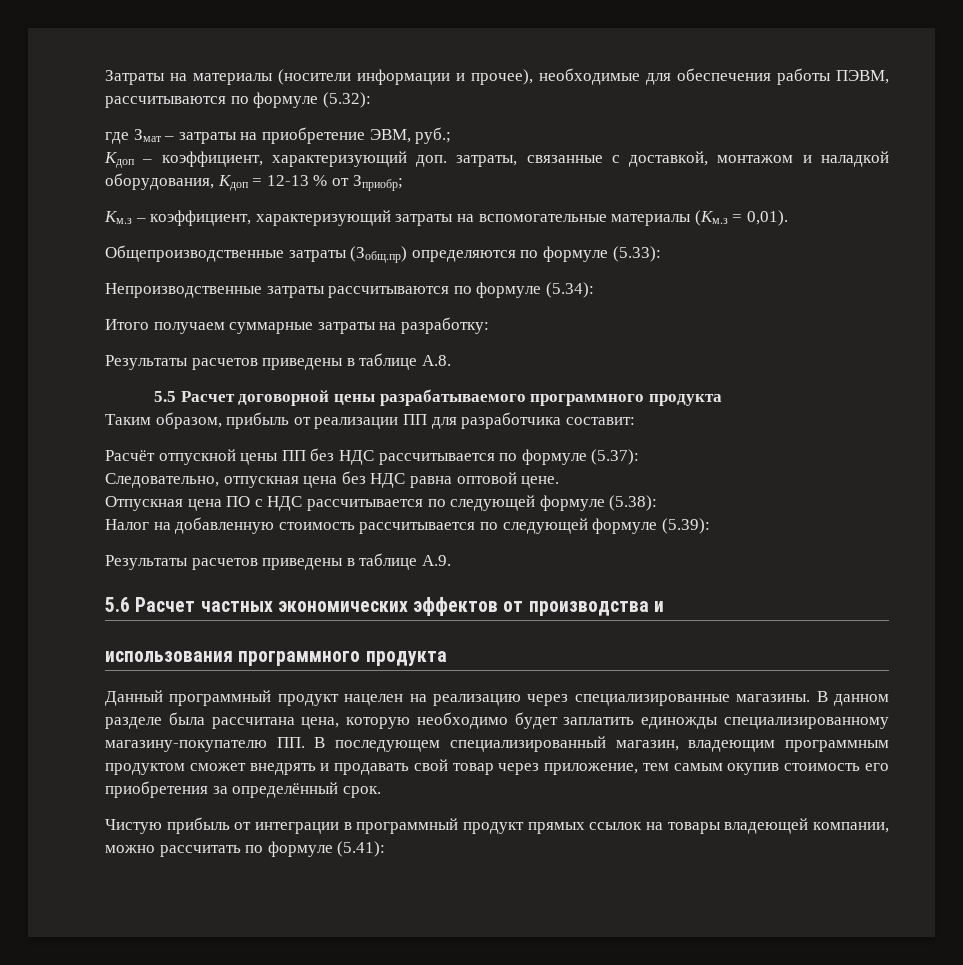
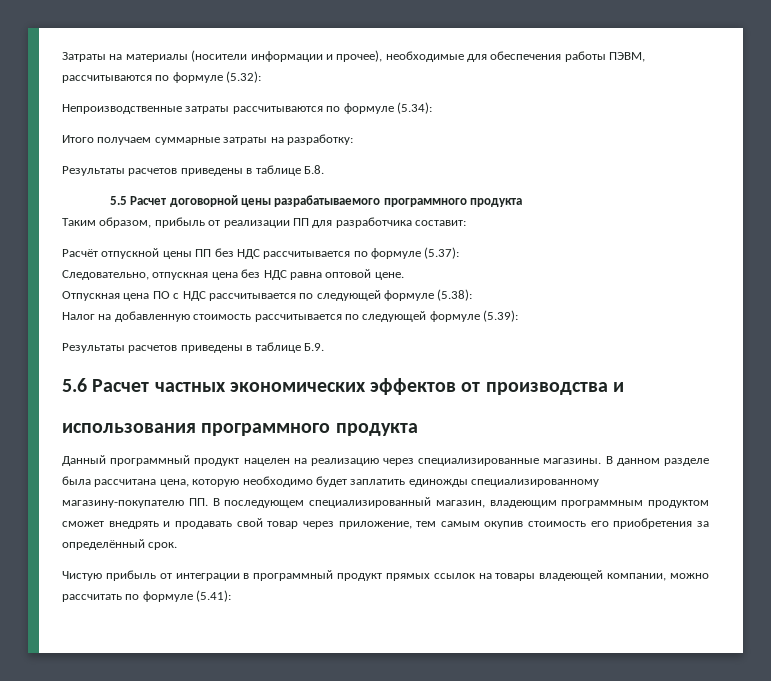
[105,127,452,144] [104,151,889,168] [105,173,403,191] [104,210,788,226] [105,245,661,263] // где Змат – затраты на приобретение ЭВМ, руб.; // Kдоп – коэффициент, характеризующий доп. затраты, связанные с доставкой, монтажом и наладкой оборудования, Kдоп = 12-13 % от Зприобр; // Kм.з – коэффициент, характеризующий затраты на вспомогательные материалы (Kм.з = 0,01). // Общепроизводственные затраты (Зобщ.пр) определяются по формуле (5.33): -> (262, 77) none
[421,355,451,366] А.8. -> [303,165,324,174] Б.8.
[421,555,451,566] А.9. -> [303,343,324,351] Б.9.

